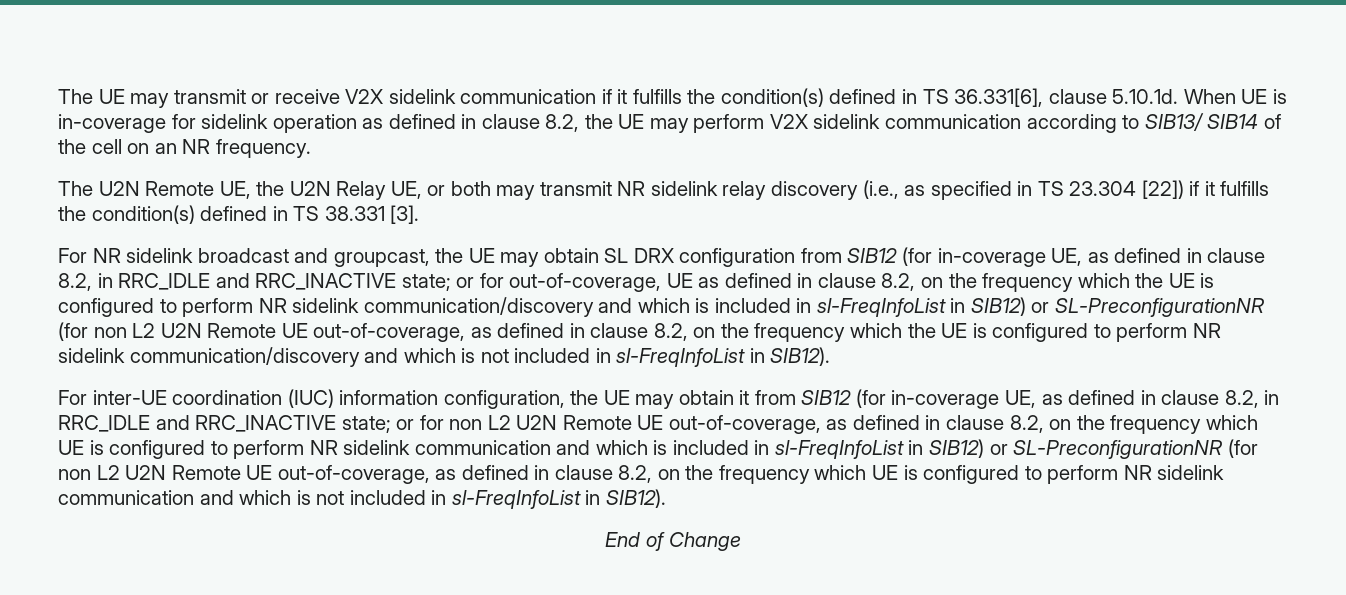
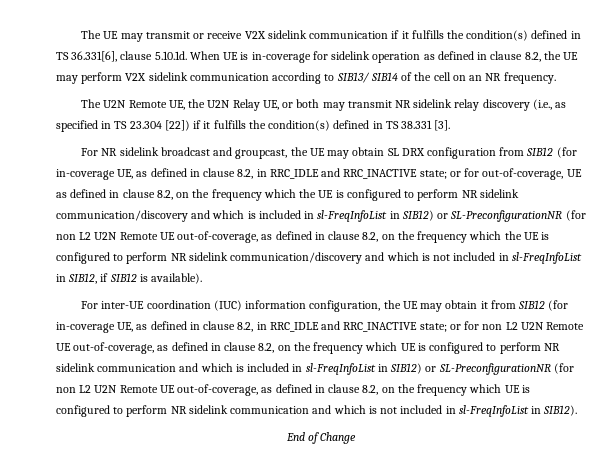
[770,347,831,366] SIB12). -> [68,273,203,284] SIB12, if SIB12 is available).

